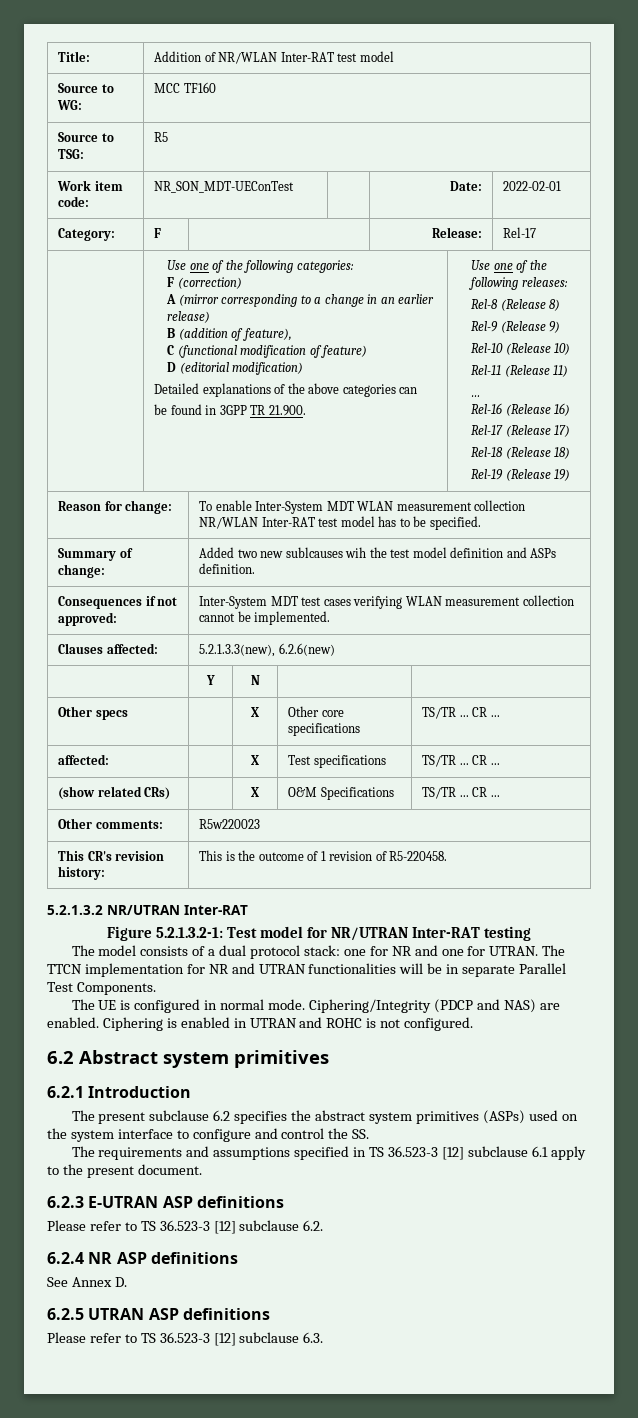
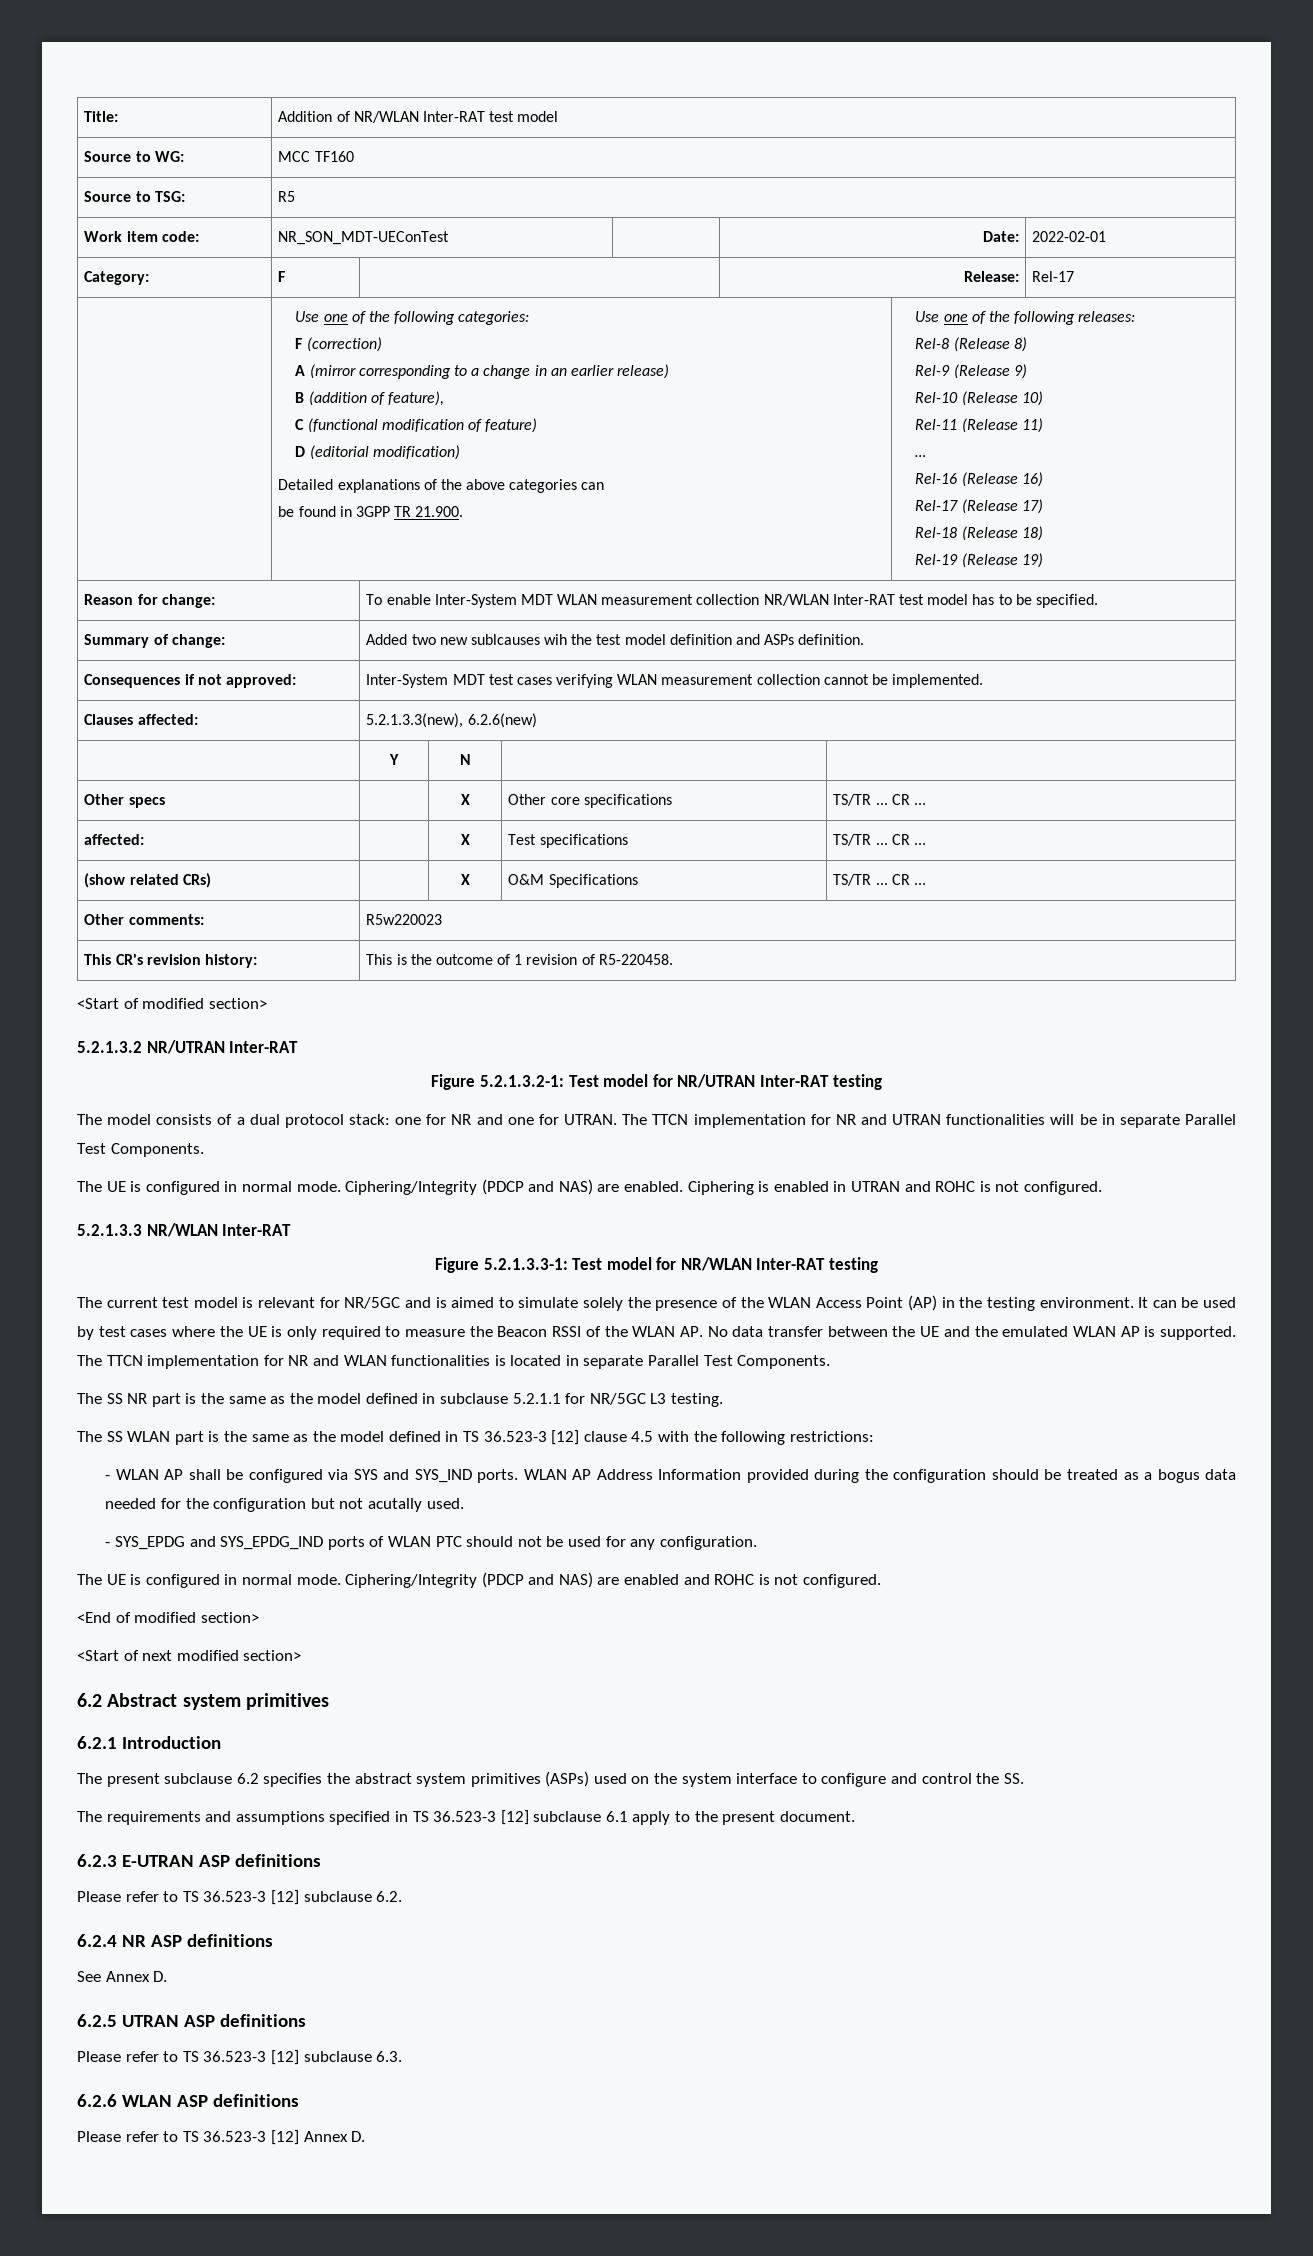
(448, 856) none -> [77,998,267,1009] // <Start of modified section>
(474, 1024) none -> [77,1223,292,1237] [434,1257,879,1273] [77,1295,1236,1311] [77,1326,1237,1340] [77,1355,831,1369] [77,1393,724,1407] [77,1430,874,1445] [105,1469,1237,1483] [105,1498,464,1512] [105,1536,757,1550] [77,1572,882,1588] [77,1612,259,1623] [77,1650,302,1661] // 5.2.1.3.3 NR/WLAN Inter-RAT // Figure 5.2.1.3.3-1: Test model for NR/WLAN Inter-RAT testing // The current test model is relevant for NR/5GC and is aimed to simulate solely the presence of the WLAN Access Point (AP) in the testing environment. It can be used by test cases where the UE is only required to measure the Beacon RSSI of the WLAN AP. No data transfer between the UE and the emulated WLAN AP is supported. The TTCN implementation for NR and WLAN functionalities is located in separate Parallel Test Components. // The SS NR part is the same as the model defined in subclause 5.2.1.1 for NR/5GC L3 testing. // The SS WLAN part is the same as the model defined in TS 36.523-3 [12] clause 4.5 with the following restrictions: // - WLAN AP shall be configured via SYS and SYS_IND ports. WLAN AP Address Information provided during the configuration should be treated as a bogus data needed for the configuration but not acutally used. // - SYS_EPDG and SYS_EPDG_IND ports of WLAN PTC should not be used for any configuration. // The UE is configured in normal mode. Ciphering/Integrity (PDCP and NAS) are enabled and ROHC is not configured. // <End of modified section> // <Start of next modified section>
(324, 1337) none -> [77,2094,299,2107] [77,2130,366,2145] // 6.2.6 WLAN ASP definitions // Please refer to TS 36.523-3 [12] Annex D.

